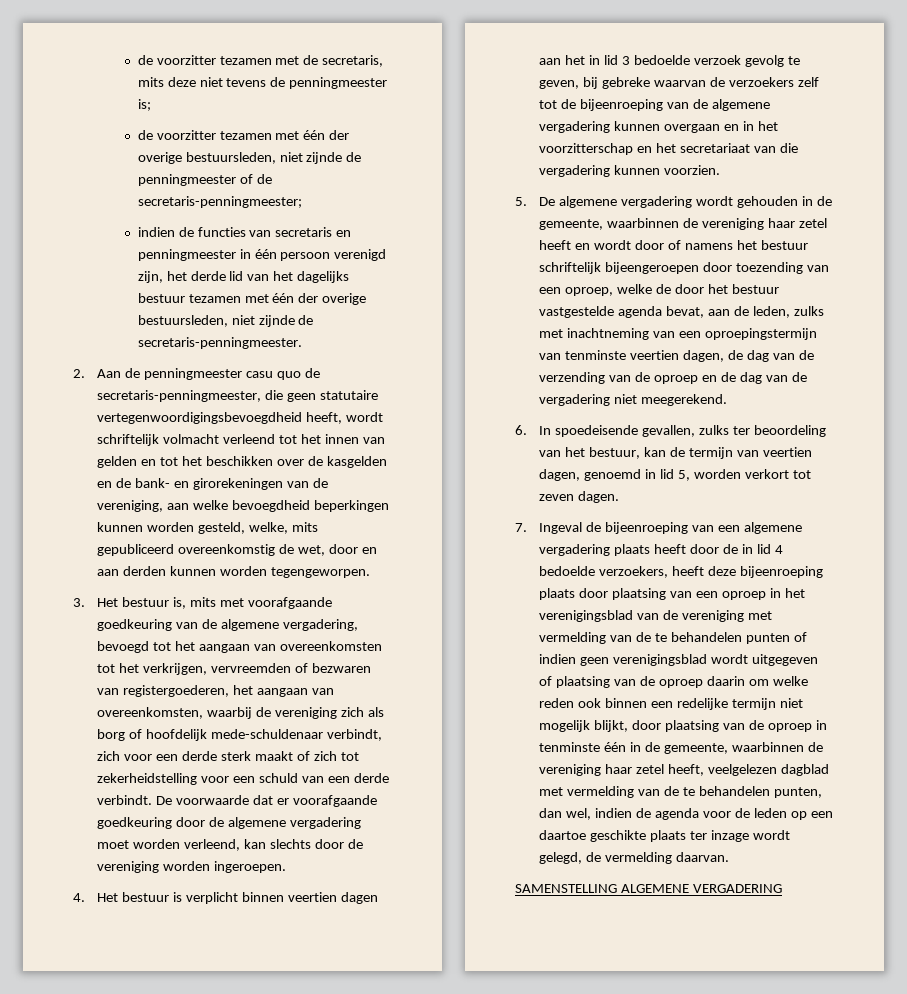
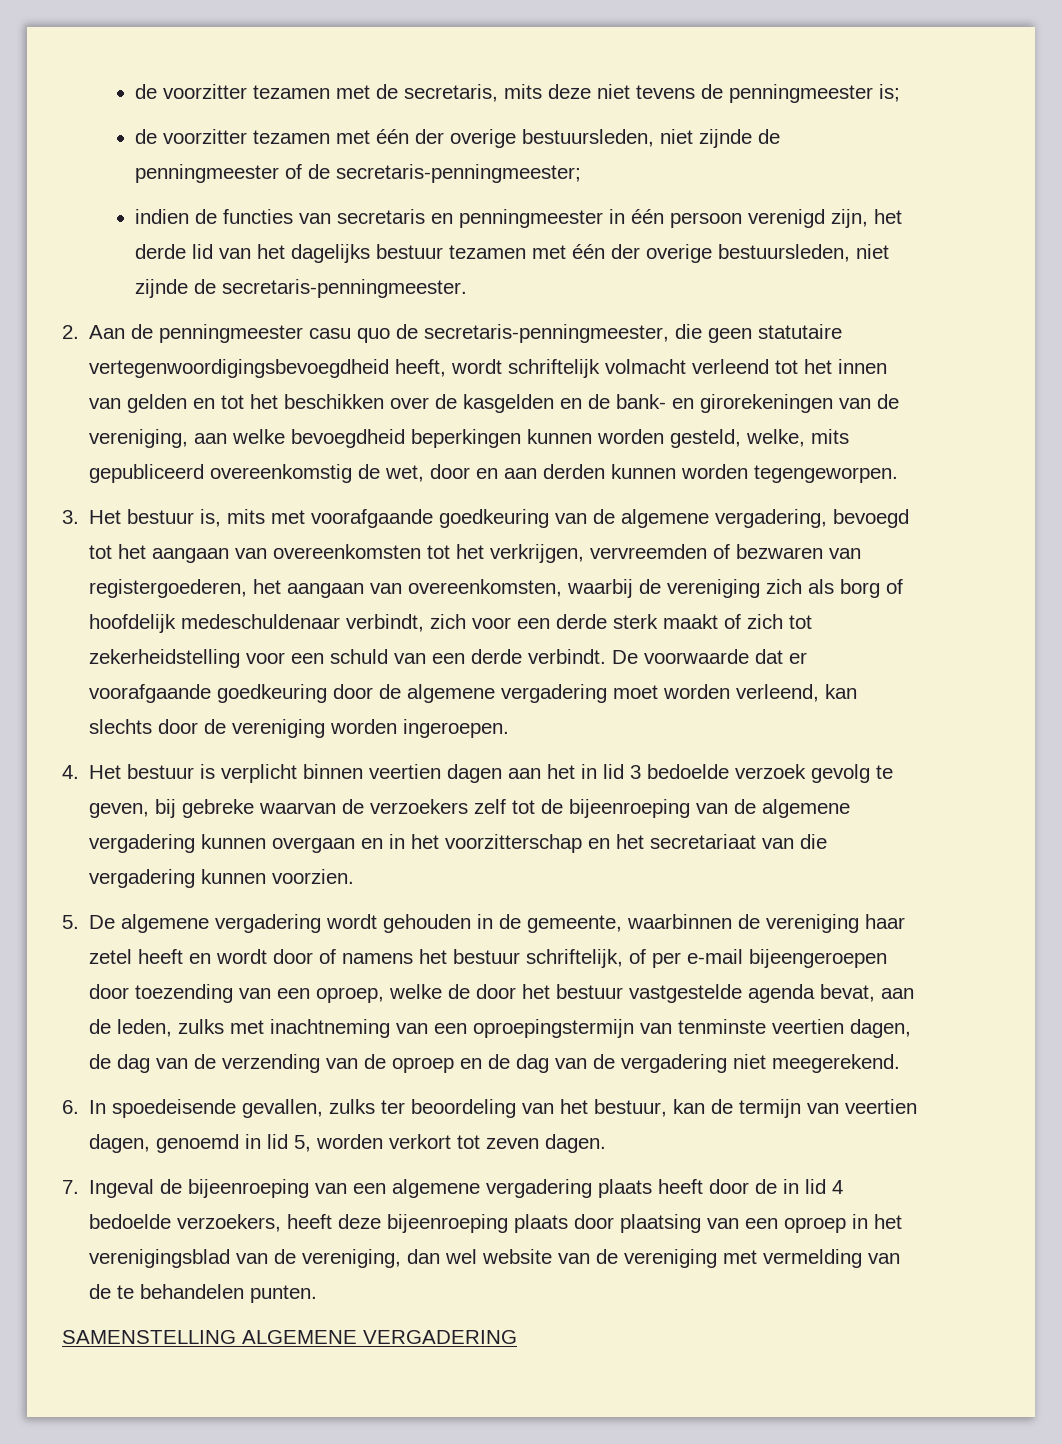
[211,729,324,739] mede-schuldenaar -> [181,614,341,629] medeschuldenaar
[539,262,602,274] schriftelijk -> [526,949,744,968] schriftelijk, of per e-mail
(679, 615) none -> [302,1249,619,1268] vereniging, dan wel website van de
[745,632,807,644] [539,654,819,666] [539,676,808,688] [539,698,803,710] [539,720,827,732] [539,742,823,754] [539,764,829,776] [539,786,822,798] [539,808,833,820] [539,830,790,842] [539,852,730,864] punten of indien geen verenigingsblad wordt uitgegeven of plaatsing van de oproep daarin om welke reden ook binnen een redelijke termijn niet mogelijk blijkt, door plaatsing van de oproep in tenminste één in de gemeente, waarbinnen de vereniging haar zetel heeft, veelgelezen dagblad met vermelding van de te behandelen punten, dan wel, indien de agenda voor de leden op een daartoe geschikte plaats ter inzage wordt gelegd, de vermelding daarvan. -> [250,1285,318,1303] punten.

